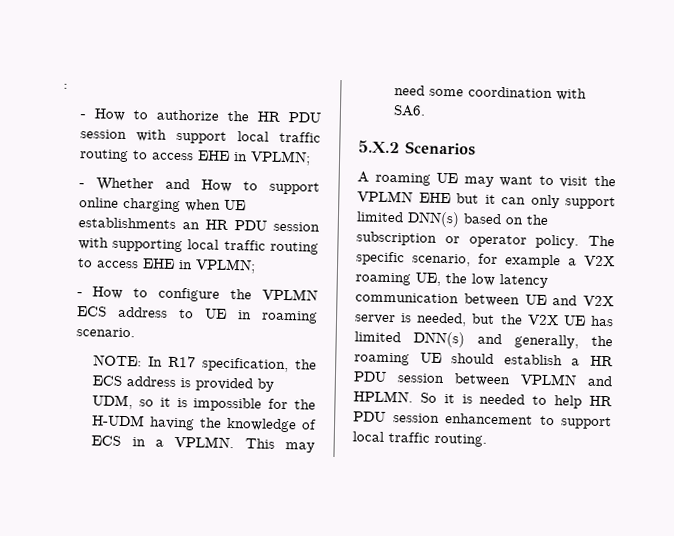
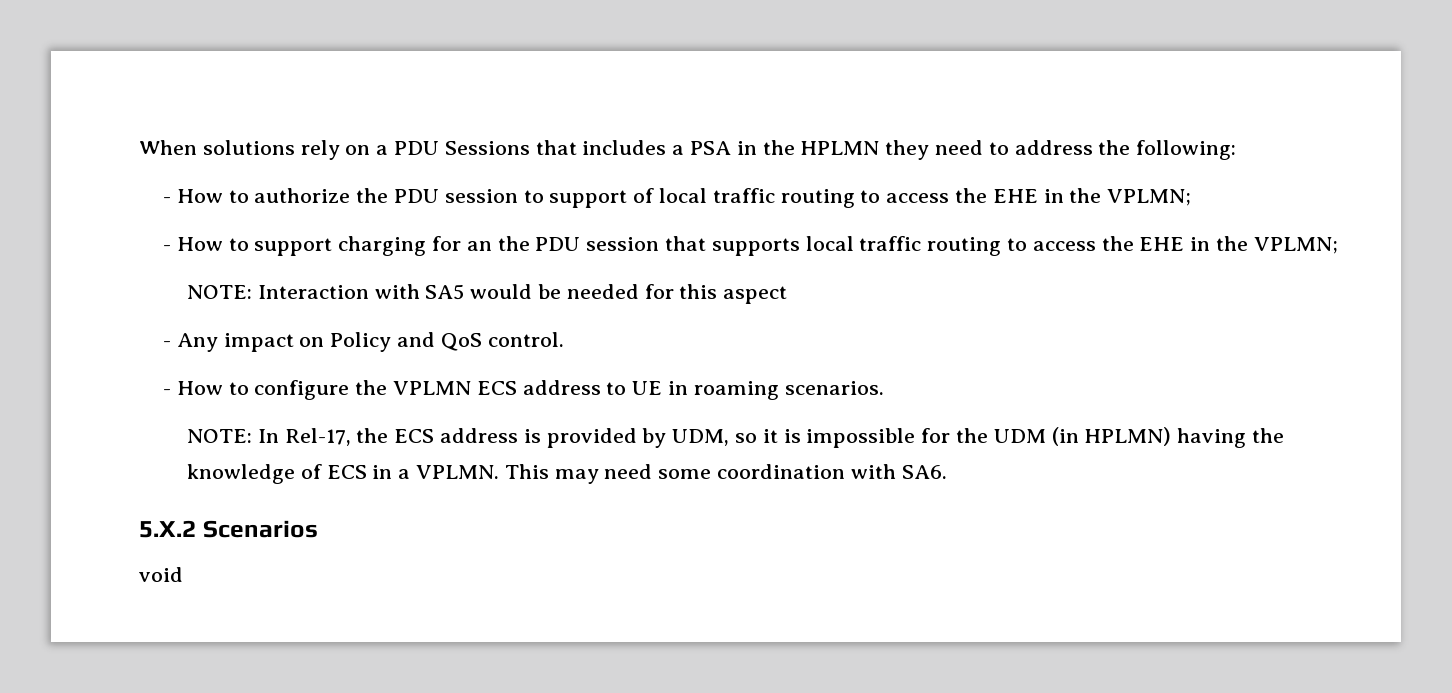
[63,83,68,89] : -> [139,140,1237,160] When solutions rely on a PDU Sessions that includes a PSA in the HPLMN they need to address the following:
[256,111,322,123] [79,129,321,144] [78,149,311,166] [78,177,190,192] HR PDU session with support local traffic routing to access EHE in VPLMN; // - Whether and -> [394,188,1192,208] [162,245,171,251] PDU session to support of local traffic routing to access the EHE in the VPLMN; // -
[78,197,246,213] [77,217,320,232] [77,237,319,255] [76,258,256,274] online charging when UE establishments an HR PDU session with supporting local traffic routing to access EHE in VPLMN; -> [338,236,1338,256] [186,284,788,304] [162,332,564,352] charging for an the PDU session that supports local traffic routing to access the EHE in the VPLMN; // NOTE: Interaction with SA5 would be needed for this aspect // - Any impact on Policy and QoS control.
[75,327,135,338] scenario. -> [784,381,884,395] scenarios.
[168,355,290,373] R17 specification, -> [284,428,351,446] Rel-17,
[91,414,146,427] H-UDM -> [993,427,1172,446] UDM (in HPLMN)
[357,171,616,188] [357,190,616,210] [356,211,549,228] [356,231,615,249] [356,251,615,269] [355,272,548,288] [355,292,614,307] [354,312,614,327] [354,331,613,349] [354,352,613,367] [353,371,613,387] [353,390,612,409] [353,411,612,430] [352,431,487,447] A roaming UE may want to visit the VPLMN EHE but it can only support limited DNN(s) based on the subscription or operator policy. The specific scenario, for example a V2X roaming UE, the low latency communication between UE and V2X server is needed, but the V2X UE has limited DNN(s) and generally, the roaming UE should establish a HR PDU session between VPLMN and HPLMN. So it is needed to help HR PDU session enhancement to support local traffic routing. -> [139,567,183,582] void

